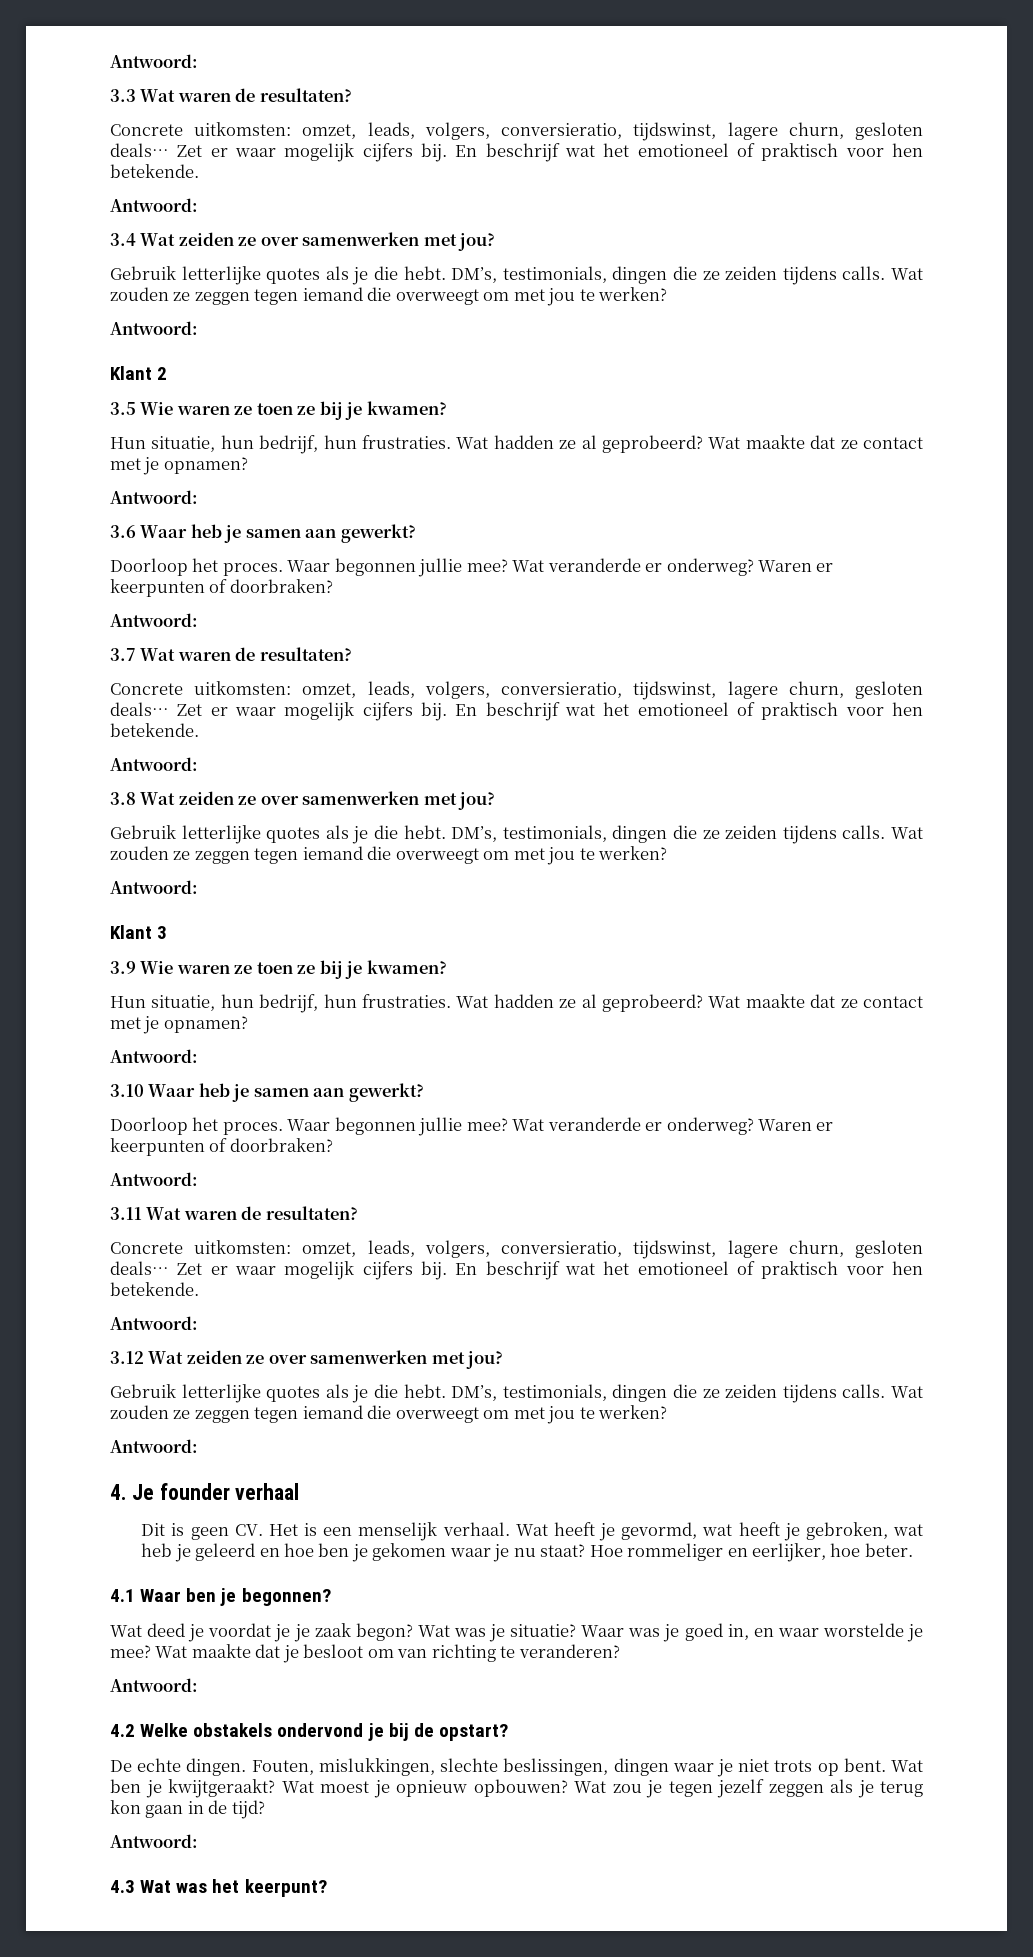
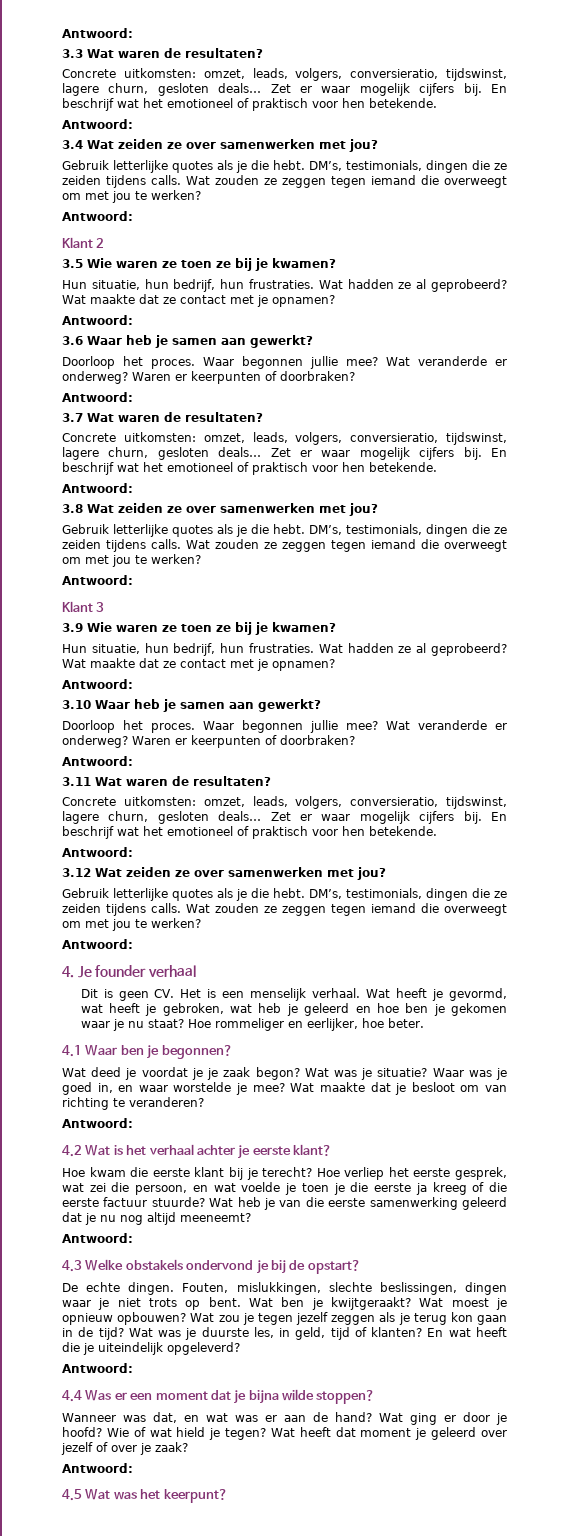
(135, 1730) none -> [85,1144,332,1159] [62,1167,507,1180] [62,1182,508,1195] [62,1197,507,1210] [62,1212,251,1225] [62,1233,133,1243] [62,1260,82,1272] Wat is het verhaal achter je eerste klant? // Hoe kwam die eerste klant bij je terecht? Hoe verliep het eerste gesprek, wat zei die persoon, en wat voelde je toen je die eerste ja kreeg of die eerste factuur stuurde? Wat heb je van die eerste samenwerking geleerd dat je nu nog altijd meeneemt? // Antwoord: // 4.3
[110,1834,198,1848] [110,1880,135,1893] // Antwoord: // 4.3 -> [128,1327,507,1340] [62,1342,240,1355] [62,1363,133,1373] [62,1389,376,1404] [62,1412,507,1425] [62,1427,508,1440] [61,1442,188,1455] [62,1463,133,1473] [62,1489,82,1501] Wat was je duurste les, in geld, tijd of klanten? En wat heeft die je uiteindelijk opgeleverd? // Antwoord: // 4.4 Was er een moment dat je bijna wilde stoppen? // Wanneer was dat, en wat was er aan de hand? Wat ging er door je hoofd? Wie of wat hield je tegen? Wat heeft dat moment je geleerd over jezelf of over je zaak? // Antwoord: // 4.5

